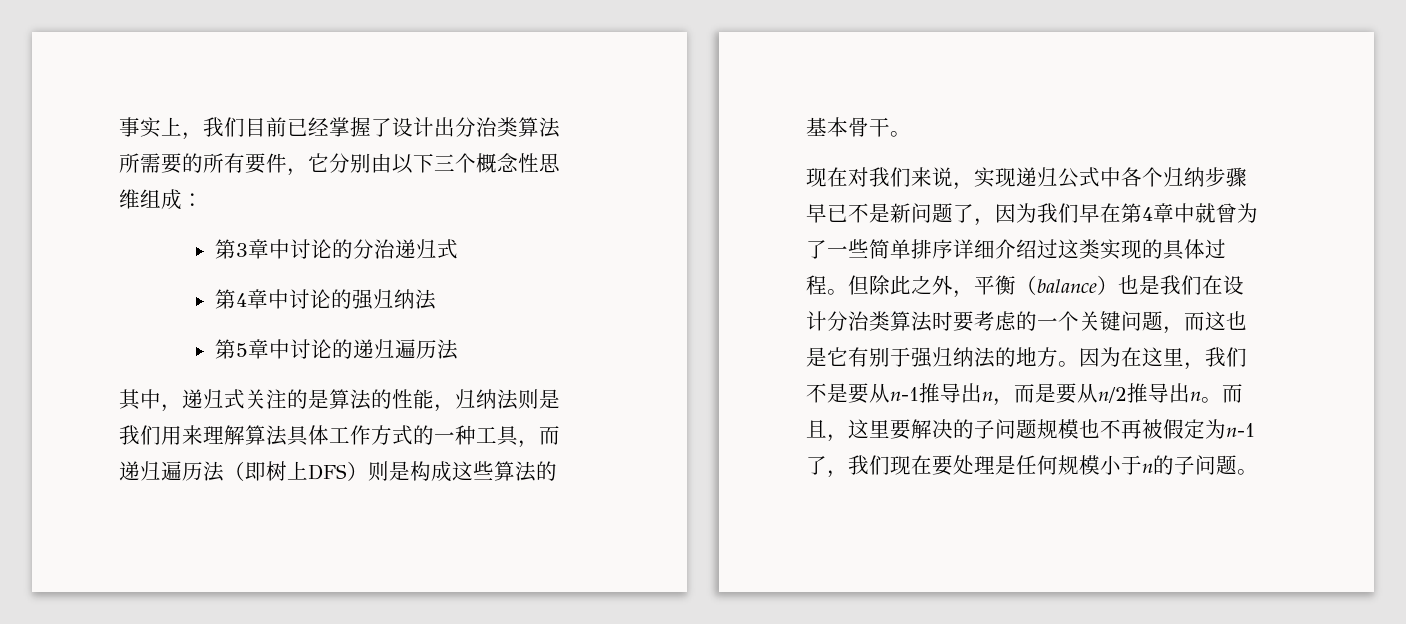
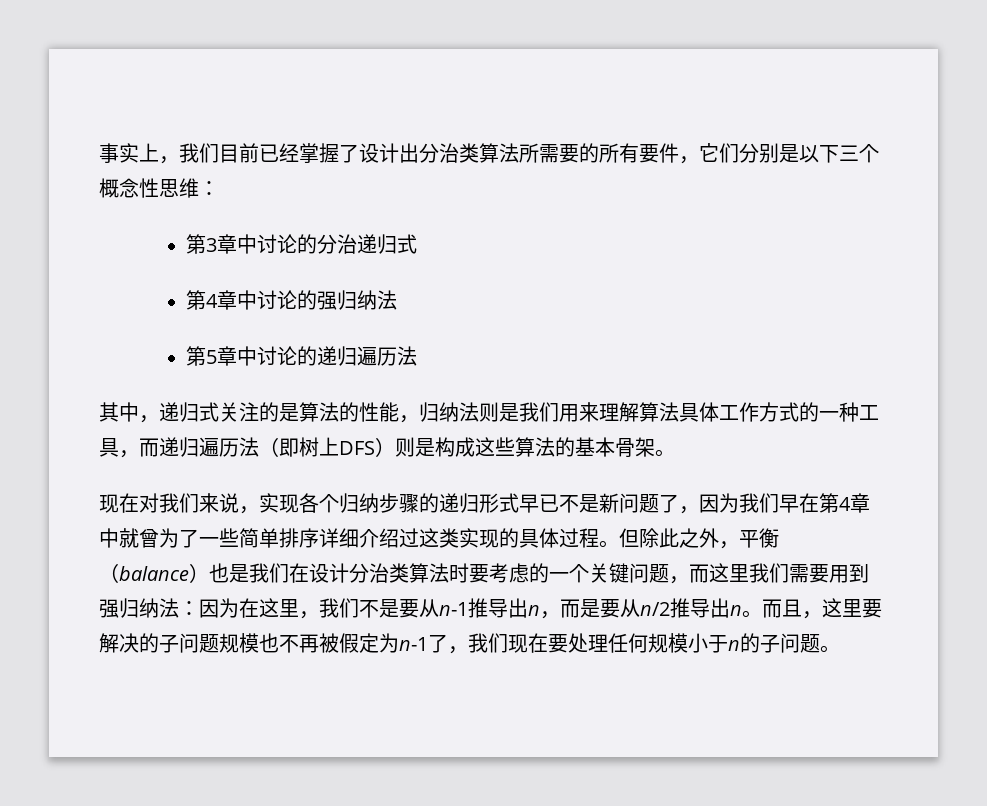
[329,153,392,173] 分别由 -> [719,143,799,163] 们分别是
[140,189,182,210] 组成 -> (199, 188) none
[869,117,890,137] 干 -> [635,437,655,457] 架
[1016,167,1121,188] 递归公式中 -> (299, 503) none
(1247, 177) none -> [419,493,519,513] 的递归形式
[1226,311,1247,330] [806,347,1079,368] 也是它有别于强归纳法的地方。 -> [729,563,869,583] [99,598,199,618] 里我们需要用到强归纳法：
[995,455,1016,475] 是 -> (608, 643) none

